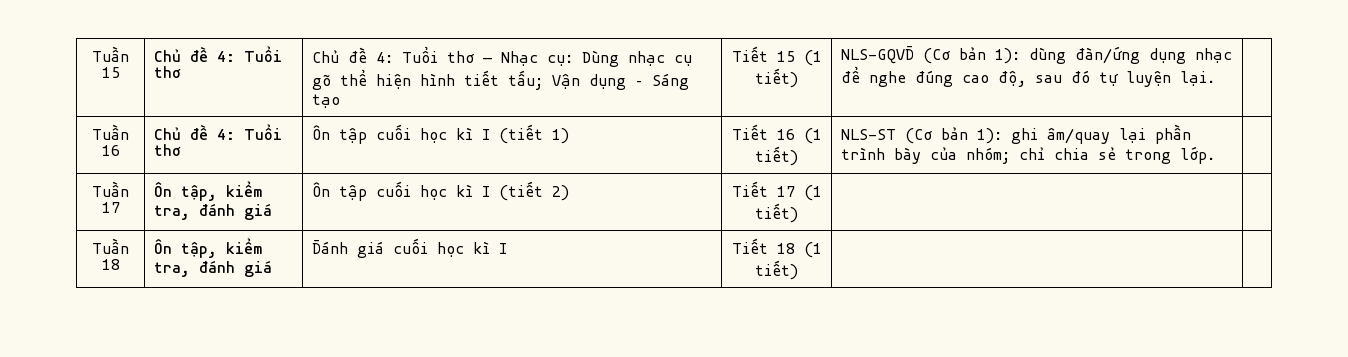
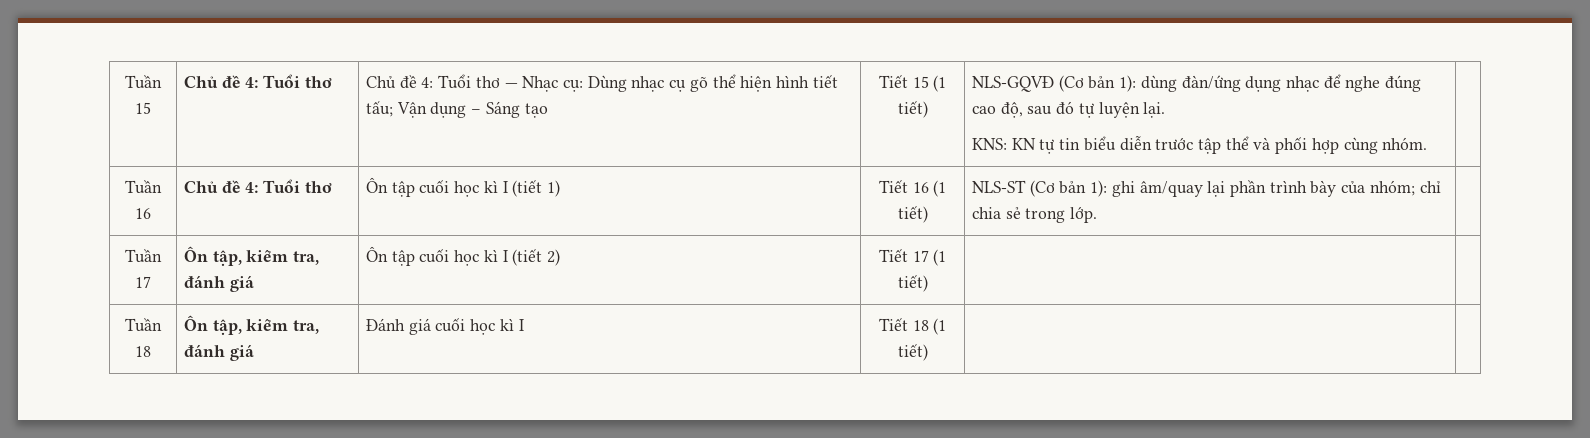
(1215, 78) none -> [971,136,1428,154] // KNS: KN tự tin biểu diễn trước tập thể và phối hợp cùng nhóm.

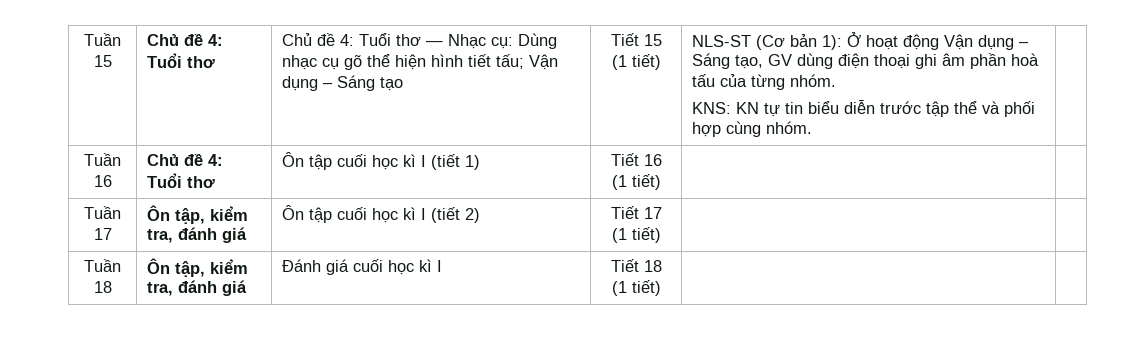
[971,74,1422,92] [971,101,1166,118] NLS-GQVĐ (Cơ bản 1): dùng đàn/ứng dụng nhạc để nghe đúng cao độ, sau đó tự luyện lại. -> [692,32,1030,50] [692,53,1040,69] [692,74,837,90] NLS-ST (Cơ bản 1): Ở hoạt động Vận dụng – Sáng tạo, GV dùng điện thoại ghi âm phần hoà tấu của từng nhóm.
[971,180,1441,197] [971,207,1098,223] NLS-ST (Cơ bản 1): ghi âm/quay lại phần trình bày của nhóm; chỉ chia sẻ trong lớp. -> (661, 182) none

